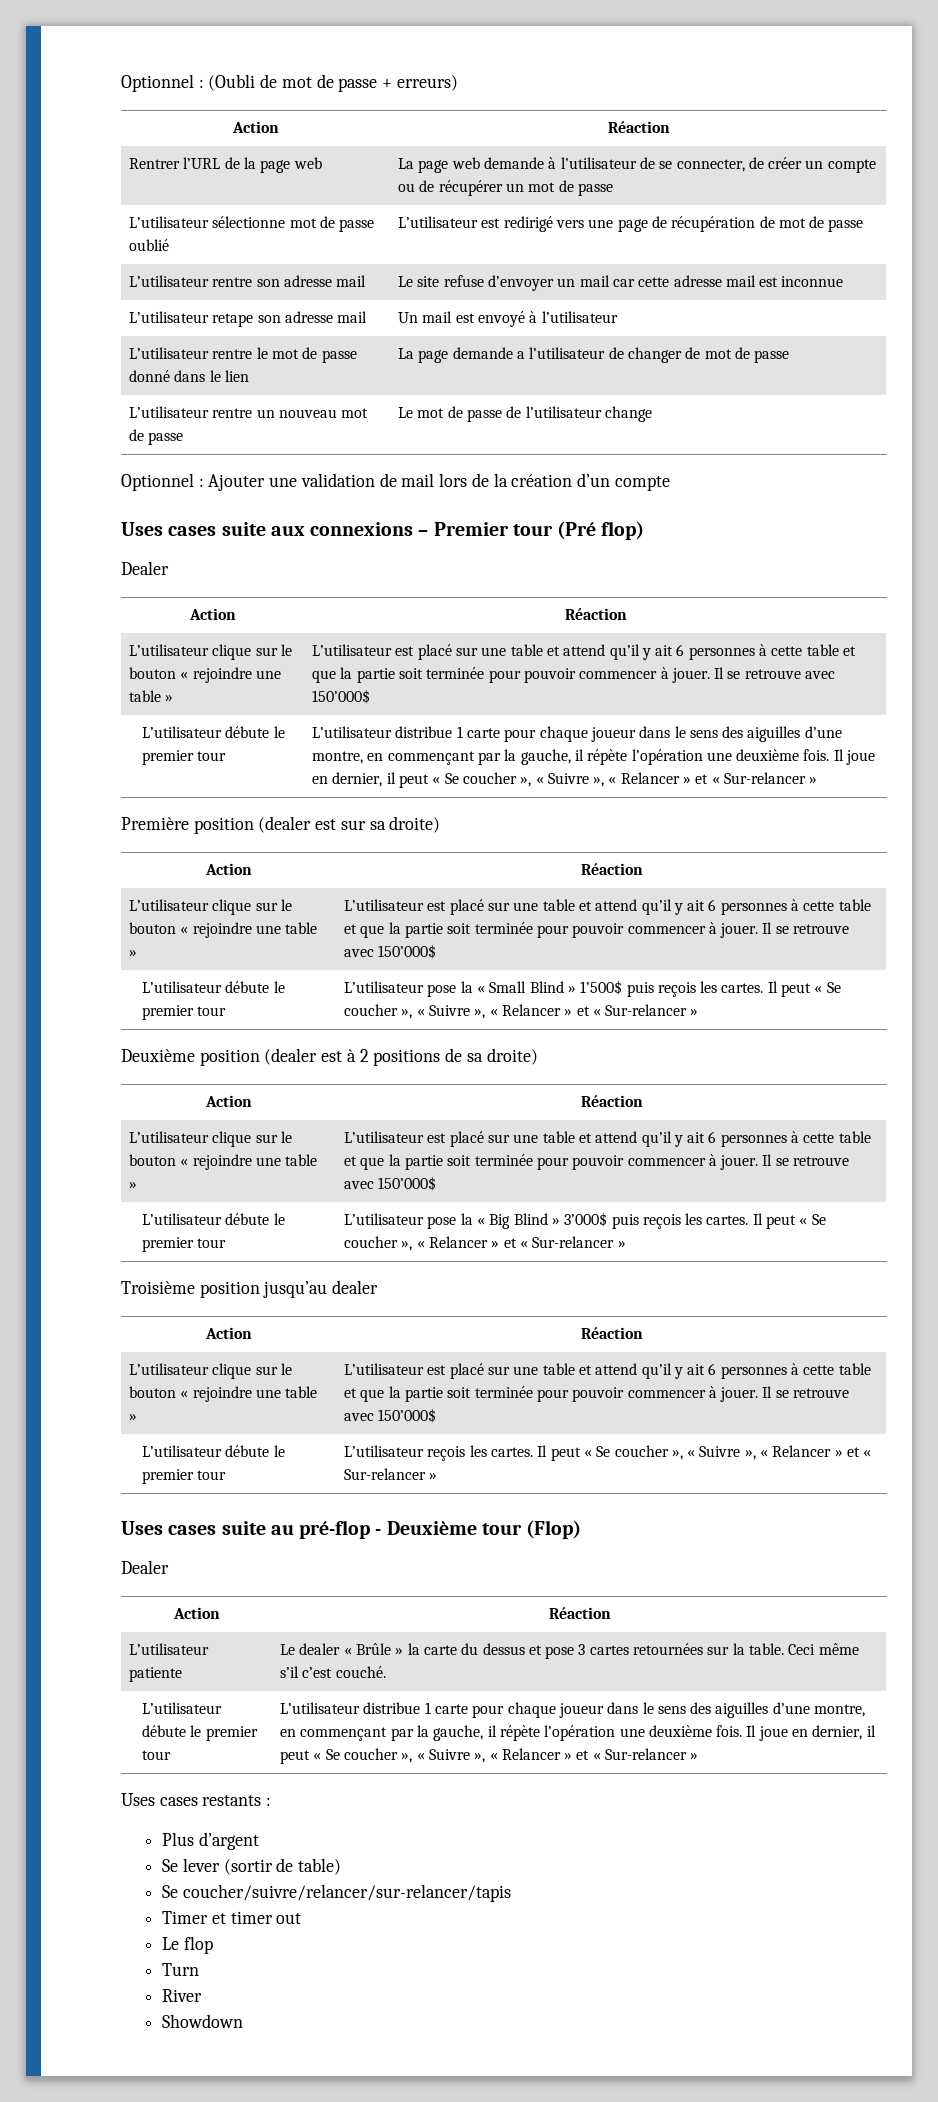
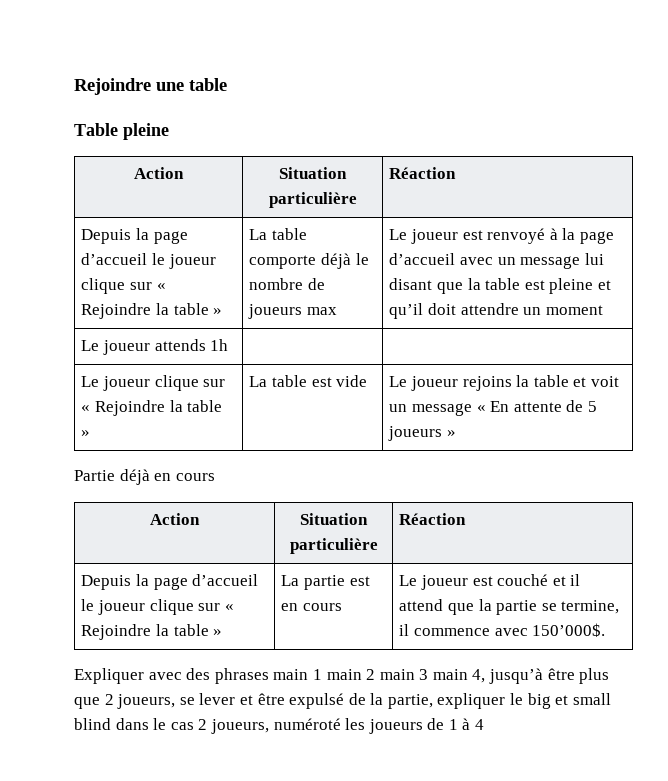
[121,74,458,92] [232,121,279,133] [607,121,670,133] [128,157,322,173] [397,157,876,173] [397,180,613,196] [128,216,375,232] [128,239,169,251] [397,216,864,232] [128,275,367,287] [397,275,844,291] [128,311,368,327] [397,311,618,327] [128,347,357,363] [128,370,249,382] [397,347,790,363] [128,406,369,418] [128,429,184,445] [397,406,652,422] [121,473,670,491] [121,521,645,540] [121,561,169,575] [189,608,236,620] [564,608,627,620] [128,644,292,660] [128,667,281,683] [128,690,174,702] [311,644,857,660] [311,667,836,683] [311,689,370,704] [142,726,285,738] [142,750,227,765] [311,726,842,742] [311,749,876,765] [311,772,818,788] [121,816,441,834] [205,863,252,875] [580,863,643,875] [128,899,292,915] [128,922,318,938] [128,949,137,957] [343,899,871,915] [343,922,850,938] [343,944,437,959] [142,981,285,993] [142,1005,227,1020] [343,980,841,997] [343,1004,699,1019] [121,1048,538,1066] [205,1095,252,1107] [580,1095,643,1107] [128,1131,292,1147] [128,1154,318,1170] [128,1181,137,1189] [343,1131,871,1147] [343,1154,850,1170] [343,1176,437,1191] [142,1213,285,1225] [142,1237,227,1252] [343,1212,826,1229] [343,1236,626,1251] [121,1280,379,1298] [205,1327,252,1339] [580,1327,643,1339] [128,1363,292,1379] [128,1386,318,1402] [128,1413,137,1421] [343,1363,871,1379] [343,1386,850,1402] [343,1408,437,1423] [142,1445,285,1457] [142,1469,227,1484] [343,1445,872,1461] [343,1468,438,1480] [121,1520,582,1539] [121,1560,169,1574] [173,1607,220,1619] [548,1607,611,1619] [128,1643,209,1655] [128,1667,182,1682] [279,1643,859,1659] [279,1666,386,1678] [142,1702,223,1714] [142,1725,258,1741] [142,1750,172,1760] [279,1702,866,1718] [279,1725,876,1741] [279,1748,699,1764] [121,1793,272,1806] [162,1832,259,1850] [162,1858,342,1875] [162,1884,511,1902] [162,1911,302,1924] [162,1936,213,1954] [162,1963,200,1976] [162,1989,203,2002] [162,2014,244,2028] Optionnel : (Oubli de mot de passe + erreurs) // Action | Réaction // Rentrer l’URL de la page web | La page web demande à l’utilisateur de se connecter, de créer un compte ou de récupérer un mot de passe // L’utilisateur sélectionne mot de passe oublié | L’utilisateur est redirigé vers une page de récupération de mot de passe // L’utilisateur rentre son adresse mail | Le site refuse d’envoyer un mail car cette adresse mail est inconnue // L’utilisateur retape son adresse mail | Un mail est envoyé à l’utilisateur // L’utilisateur rentre le mot de passe donné dans le lien | La page demande a l’utilisateur de changer de mot de passe // L’utilisateur rentre un nouveau mot de passe | Le mot de passe de l’utilisateur change // Optionnel : Ajouter une validation de mail lors de la création d’un compte // Uses cases suite aux connexions – Premier tour (Pré flop) // Dealer // Action | Réaction // L’utilisateur clique sur le bouton « rejoindre une table » | L’utilisateur est placé sur une table et attend qu’il y ait 6 personnes à cette table et que la partie soit terminée pour pouvoir commencer à jouer. Il se retrouve avec 150’000$ // L’utilisateur débute le premier tour | L’utilisateur distribue 1 carte pour chaque joueur dans le sens des aiguilles d’une montre, en commençant par la gauche, il répète l’opération une deuxième fois. Il joue en dernier, il peut « Se coucher », « Suivre », « Relancer » et « Sur-relancer » // Première position (dealer est sur sa droite) // Action | Réaction // L’utilisateur clique sur le bouton « rejoindre une table » | L’utilisateur est placé sur une table et attend qu’il y ait 6 personnes à cette table et que la partie soit terminée pour pouvoir commencer à jouer. Il se retrouve avec 150’000$ // L’utilisateur débute le premier tour | L’utilisateur pose la « Small Blind » 1’500$ puis reçois les cartes. Il peut « Se coucher », « Suivre », « Relancer » et « Sur-relancer » // Deuxième position (dealer est à 2 positions de sa droite) // Action | Réaction // L’utilisateur clique sur le bouton « rejoindre une table » | L’utilisateur est placé sur une table et attend qu’il y ait 6 personnes à cette table et que la partie soit terminée pour pouvoir commencer à jouer. Il se retrouve avec 150’000$ // L’utilisateur débute le premier tour | L’utilisateur pose la « Big Blind » 3’000$ puis reçois les cartes. Il peut « Se coucher », « Relancer » et « Sur-relancer » // Troisième position jusqu’au dealer // Action | Réaction // L’utilisateur clique sur le bouton « rejoindre une table » | L’utilisateur est placé sur une table et attend qu’il y ait 6 personnes à cette table et que la partie soit terminée pour pouvoir commencer à jouer. Il se retrouve avec 150’000$ // L’utilisateur débute le premier tour | L’utilisateur reçois les cartes. Il peut « Se coucher », « Suivre », « Relancer » et « Sur-relancer » // Uses cases suite au pré-flop - Deuxième tour (Flop) // Dealer // Action | Réaction // L’utilisateur patiente | Le dealer « Brûle » la carte du dessus et pose 3 cartes retournées sur la table. Ceci même s’il c’est couché. // L’utilisateur débute le premier tour | L’utilisateur distribue 1 carte pour chaque joueur dans le sens des aiguilles d’une montre, en commençant par la gauche, il répète l’opération une deuxième fois. Il joue en dernier, il peut « Se coucher », « Suivre », « Relancer » et « Sur-relancer » // Uses cases restants : // Plus d’argent // Se lever (sortir de table) // Se coucher/suivre/relancer/sur-relancer/tapis // Timer et timer out // Le flop // Turn // River // Showdown -> [74,78,227,95] [74,123,169,140] [134,167,184,179] [279,167,347,179] [268,192,357,208] [389,167,457,179] [81,228,188,244] [81,253,216,269] [81,278,166,294] [81,303,223,319] [249,228,308,240] [249,253,369,269] [249,278,326,290] [248,304,338,319] [389,228,614,244] [389,253,604,269] [389,278,611,294] [389,303,603,319] [81,339,229,355] [81,375,226,391] [81,400,223,416] [81,430,91,437] [249,375,368,387] [389,375,619,391] [389,400,597,416] [388,426,457,441] [74,469,215,485] [150,513,200,525] [300,513,368,525] [289,538,378,554] [399,513,467,525] [81,574,259,590] [81,599,234,615] [81,624,223,640] [281,575,370,590] [281,603,343,611] [399,574,581,590] [399,599,620,615] [399,623,606,637] [74,668,610,684] [74,693,611,709] [74,718,485,734] Rejoindre une table // Table pleine // Action | Situation particulière | Réaction // Depuis la page d’accueil le joueur clique sur « Rejoindre la table » | La table comporte déjà le nombre de joueurs max | Le joueur est renvoyé à la page d’accueil avec un message lui disant que la table est pleine et qu’il doit attendre un moment // Le joueur attends 1h | | // Le joueur clique sur « Rejoindre la table » | La table est vide | Le joueur rejoins la table et voit un message « En attente de 5 joueurs » // Partie déjà en cours // Action | Situation particulière | Réaction // Depuis la page d’accueil le joueur clique sur « Rejoindre la table » | La partie est en cours | Le joueur est couché et il attend que la partie se termine, il commence avec 150’000$. // Expliquer avec des phrases main 1 main 2 main 3 main 4, jusqu’à être plus que 2 joueurs, se lever et être expulsé de la partie, expliquer le big et small blind dans le cas 2 joueurs, numéroté les joueurs de 1 à 4

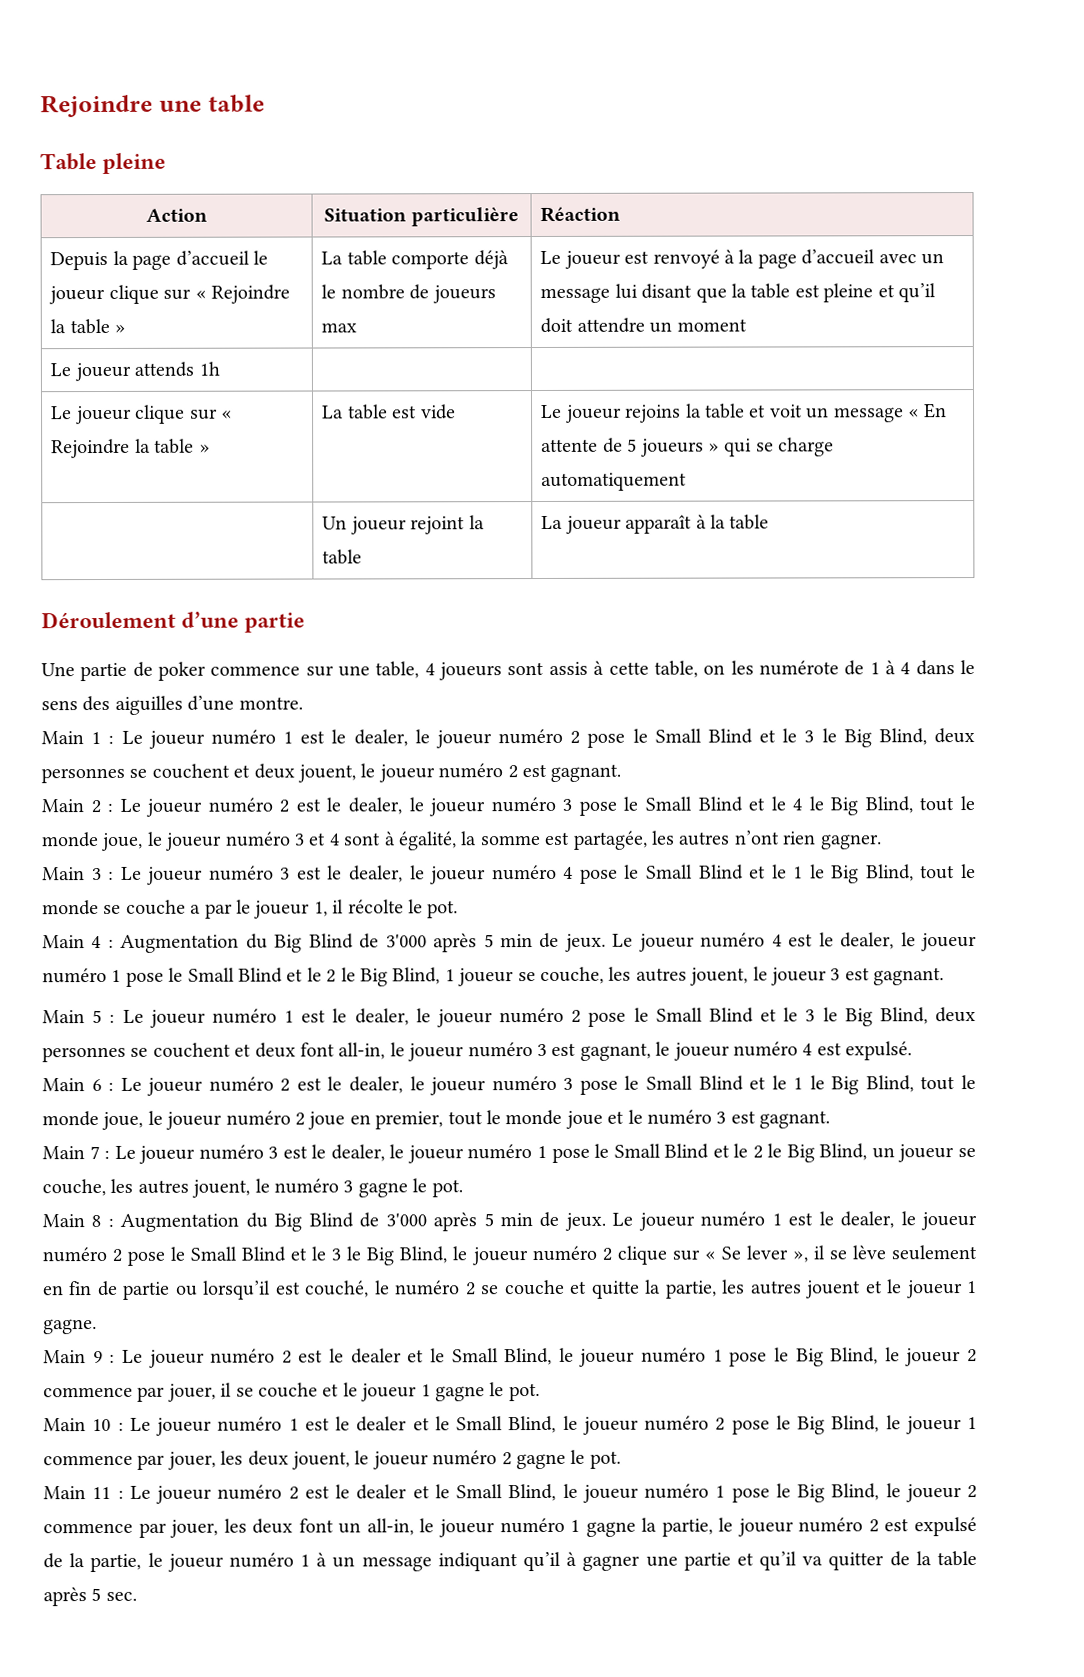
[74,469,215,485] [150,513,200,525] [300,513,368,525] [289,538,378,554] [399,513,467,525] [81,574,259,590] [81,599,234,615] [81,624,223,640] [281,575,370,590] [281,603,343,611] [399,574,581,590] [399,599,620,615] [399,623,606,637] [74,668,610,684] [74,693,611,709] [74,718,485,734] // Partie déjà en cours // Action | Situation particulière | Réaction // Depuis la page d’accueil le joueur clique sur « Rejoindre la table » | La partie est en cours | Le joueur est couché et il attend que la partie se termine, il commence avec 150’000$. // Expliquer avec des phrases main 1 main 2 main 3 main 4, jusqu’à être plus que 2 joueurs, se lever et être expulsé de la partie, expliquer le big et small blind dans le cas 2 joueurs, numéroté les joueurs de 1 à 4 -> [724,437,835,457] [541,472,688,492] [322,515,485,535] [322,549,363,565] [541,514,770,534] [41,611,306,633] [41,660,975,682] [41,695,303,715] [41,728,975,749] [41,763,622,784] [41,796,975,817] [41,830,882,851] [42,864,976,885] [42,899,459,919] [42,932,978,953] [42,966,945,987] [42,1007,976,1028] [42,1041,913,1063] [42,1075,976,1096] [42,1109,831,1130] [42,1143,977,1164] [42,1178,463,1198] [42,1211,978,1232] [42,1245,977,1266] [43,1279,978,1300] [43,1319,97,1335] [43,1347,977,1368] [43,1382,540,1402] [43,1415,977,1436] [43,1449,621,1470] [43,1483,977,1504] [43,1517,977,1538] [43,1551,977,1573] [43,1587,137,1607] qui se charge automatiquement // | Un joueur rejoint la table | La joueur apparaît à la table // Déroulement d’une partie // Une partie de poker commence sur une table, 4 joueurs sont assis à cette table, on les numérote de 1 à 4 dans le sens des aiguilles d’une montre. // Main 1 : Le joueur numéro 1 est le dealer, le joueur numéro 2 pose le Small Blind et le 3 le Big Blind, deux personnes se couchent et deux jouent, le joueur numéro 2 est gagnant. // Main 2 : Le joueur numéro 2 est le dealer, le joueur numéro 3 pose le Small Blind et le 4 le Big Blind, tout le monde joue, le joueur numéro 3 et 4 sont à égalité, la somme est partagée, les autres n’ont rien gagner. // Main 3 : Le joueur numéro 3 est le dealer, le joueur numéro 4 pose le Small Blind et le 1 le Big Blind, tout le monde se couche a par le joueur 1, il récolte le pot. // Main 4 : Augmentation du Big Blind de 3'000 après 5 min de jeux. Le joueur numéro 4 est le dealer, le joueur numéro 1 pose le Small Blind et le 2 le Big Blind, 1 joueur se couche, les autres jouent, le joueur 3 est gagnant. // Main 5 : Le joueur numéro 1 est le dealer, le joueur numéro 2 pose le Small Blind et le 3 le Big Blind, deux personnes se couchent et deux font all-in, le joueur numéro 3 est gagnant, le joueur numéro 4 est expulsé. // Main 6 : Le joueur numéro 2 est le dealer, le joueur numéro 3 pose le Small Blind et le 1 le Big Blind, tout le monde joue, le joueur numéro 2 joue en premier, tout le monde joue et le numéro 3 est gagnant. // Main 7 : Le joueur numéro 3 est le dealer, le joueur numéro 1 pose le Small Blind et le 2 le Big Blind, un joueur se couche, les autres jouent, le numéro 3 gagne le pot. // Main 8 : Augmentation du Big Blind de 3'000 après 5 min de jeux. Le joueur numéro 1 est le dealer, le joueur numéro 2 pose le Small Blind et le 3 le Big Blind, le joueur numéro 2 clique sur « Se lever », il se lève seulement en fin de partie ou lorsqu’il est couché, le numéro 2 se couche et quitte la partie, les autres jouent et le joueur 1 gagne. // Main 9 : Le joueur numéro 2 est le dealer et le Small Blind, le joueur numéro 1 pose le Big Blind, le joueur 2 commence par jouer, il se couche et le joueur 1 gagne le pot. // Main 10 : Le joueur numéro 1 est le dealer et le Small Blind, le joueur numéro 2 pose le Big Blind, le joueur 1 commence par jouer, les deux jouent, le joueur numéro 2 gagne le pot. // Main 11 : Le joueur numéro 2 est le dealer et le Small Blind, le joueur numéro 1 pose le Big Blind, le joueur 2 commence par jouer, les deux font un all-in, le joueur numéro 1 gagne la partie, le joueur numéro 2 est expulsé de la partie, le joueur numéro 1 à un message indiquant qu’il à gagner une partie et qu’il va quitter de la table après 5 sec.

